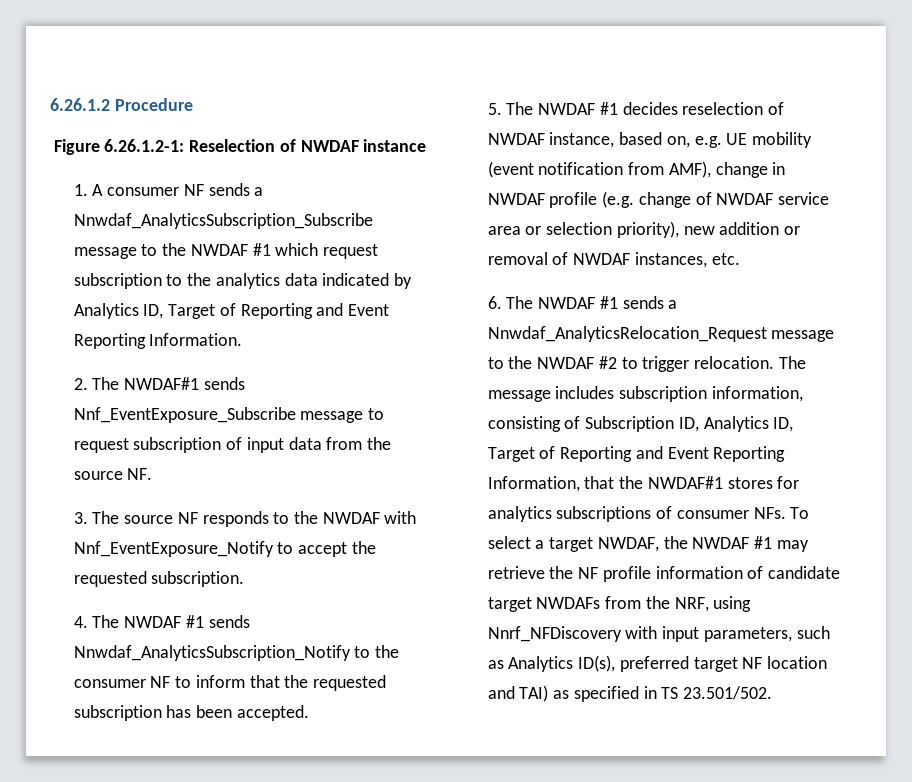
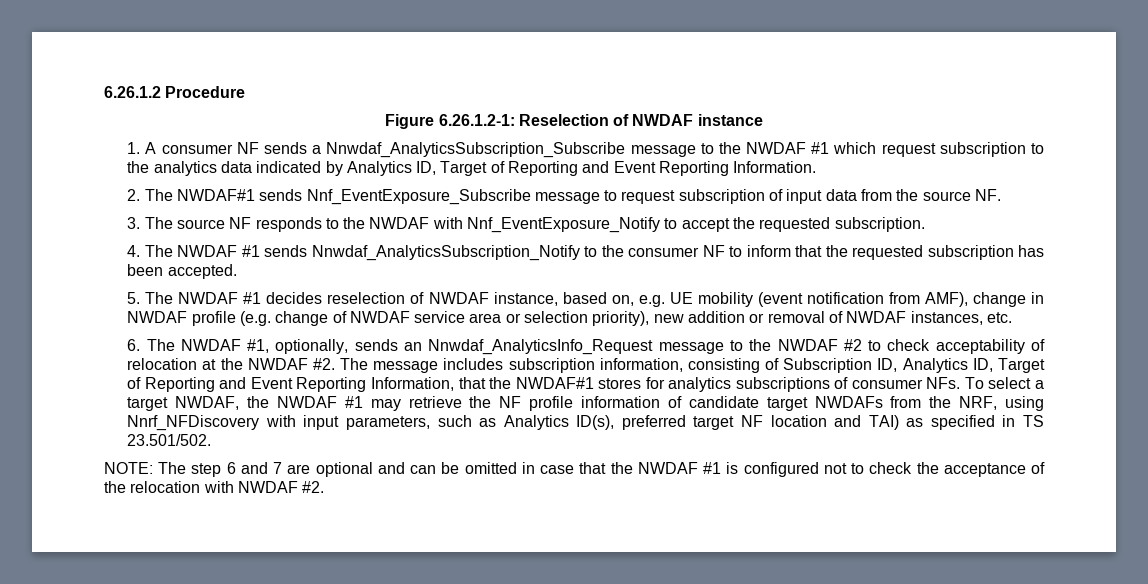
[599,296,678,309] [487,326,767,342] #1 sends a Nnwdaf_AnalyticsRelocation_Request -> [247,339,654,355] #1, optionally, sends an Nnwdaf_AnalyticsInfo_Request
[642,356,775,372] trigger relocation. -> [887,339,1046,354] [127,358,335,370] check acceptability of relocation at the NWDAF #2.
(773, 693) none -> [104,462,1046,477] [104,481,325,493] // NOTE: The step 6 and 7 are optional and can be omitted in case that the NWDAF #1 is configured not to check the acceptance of the relocation with NWDAF #2.

